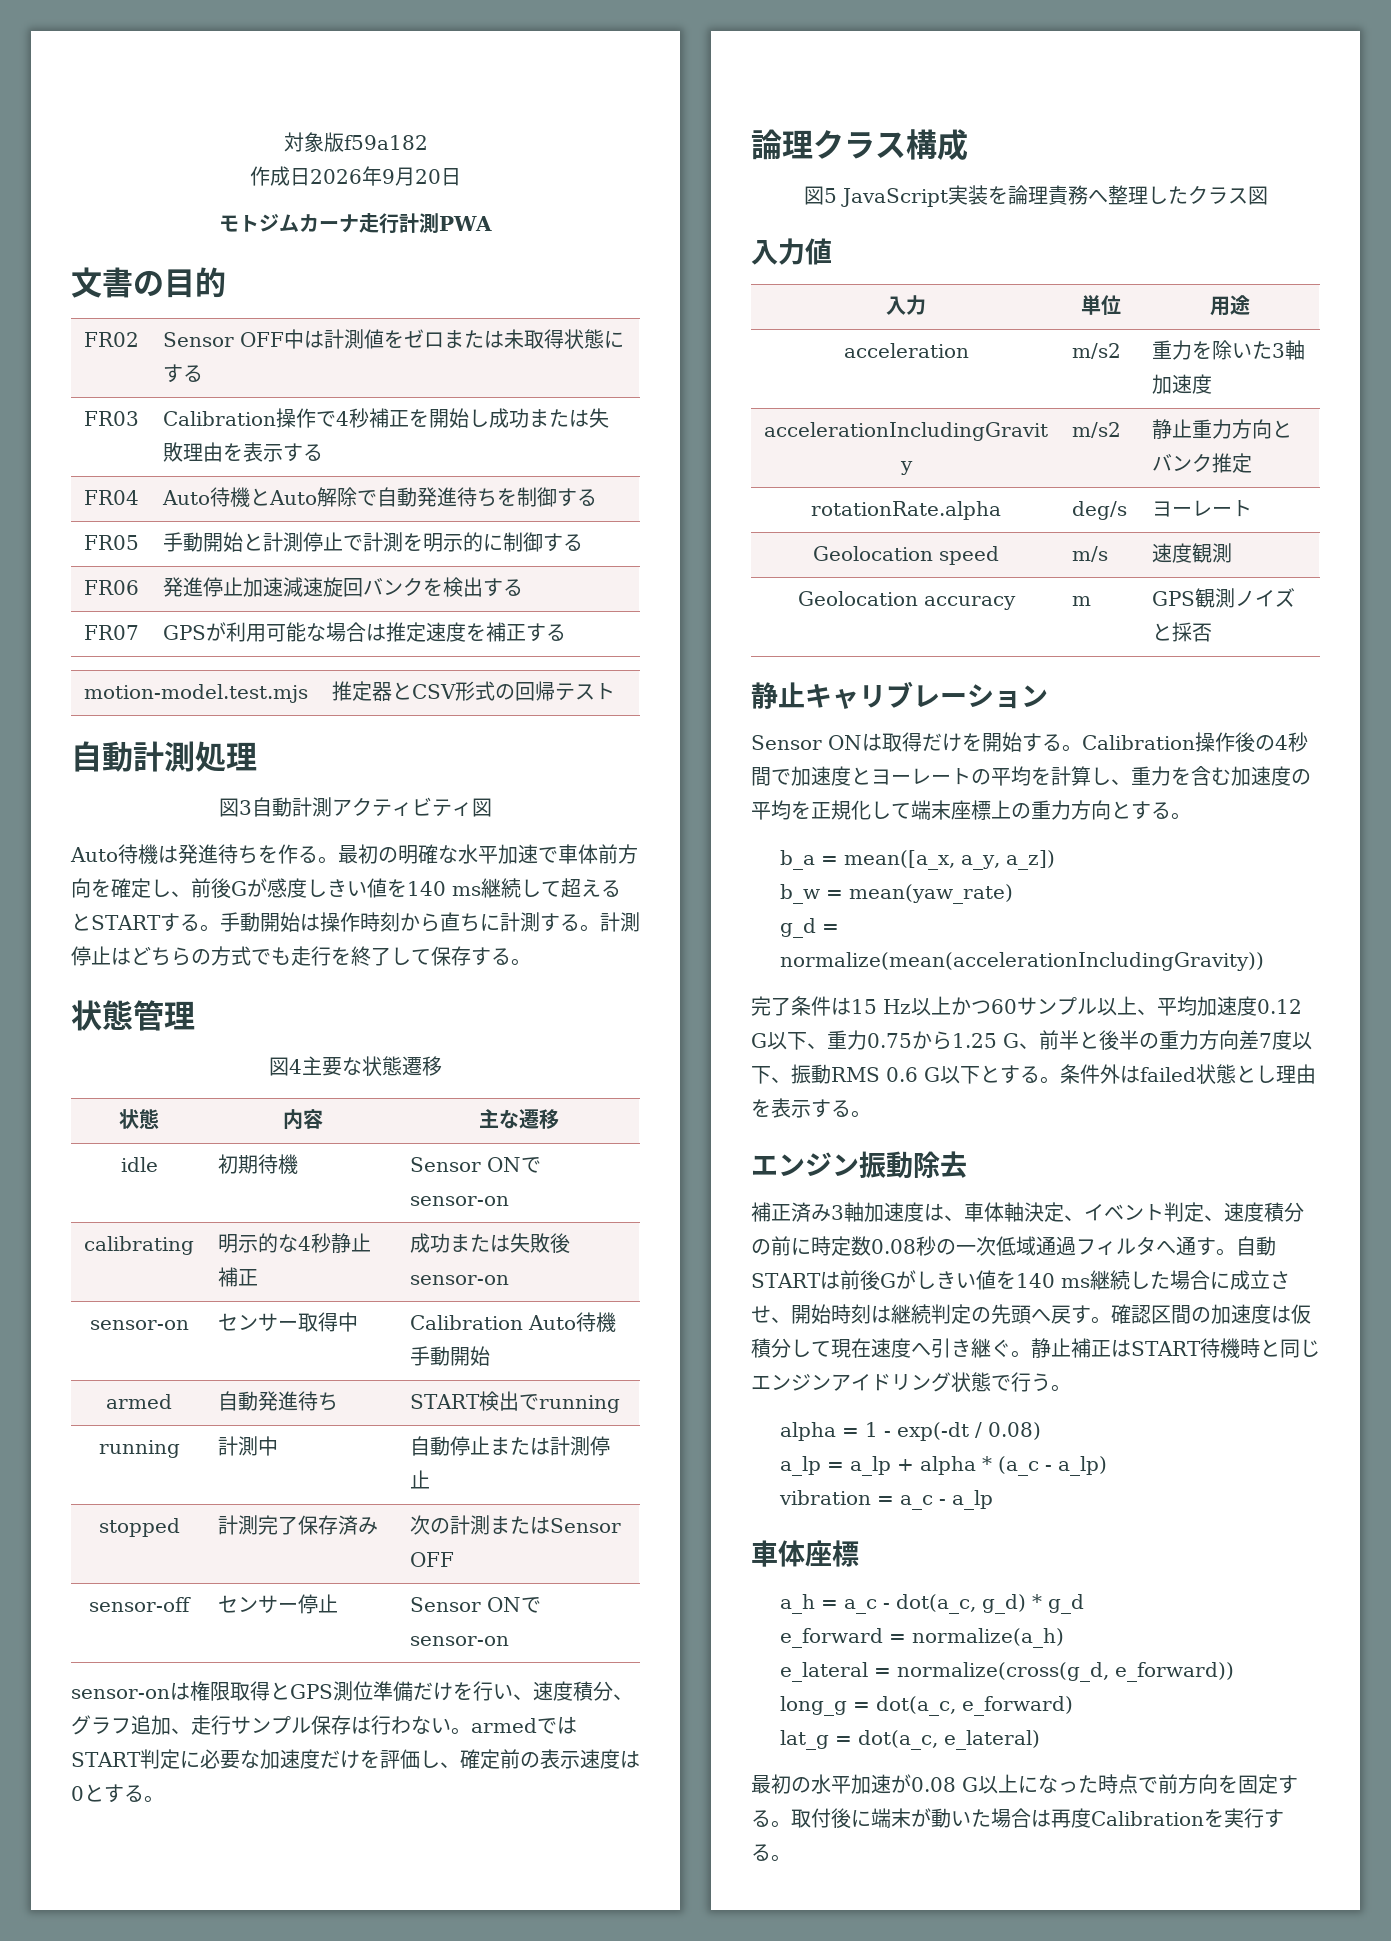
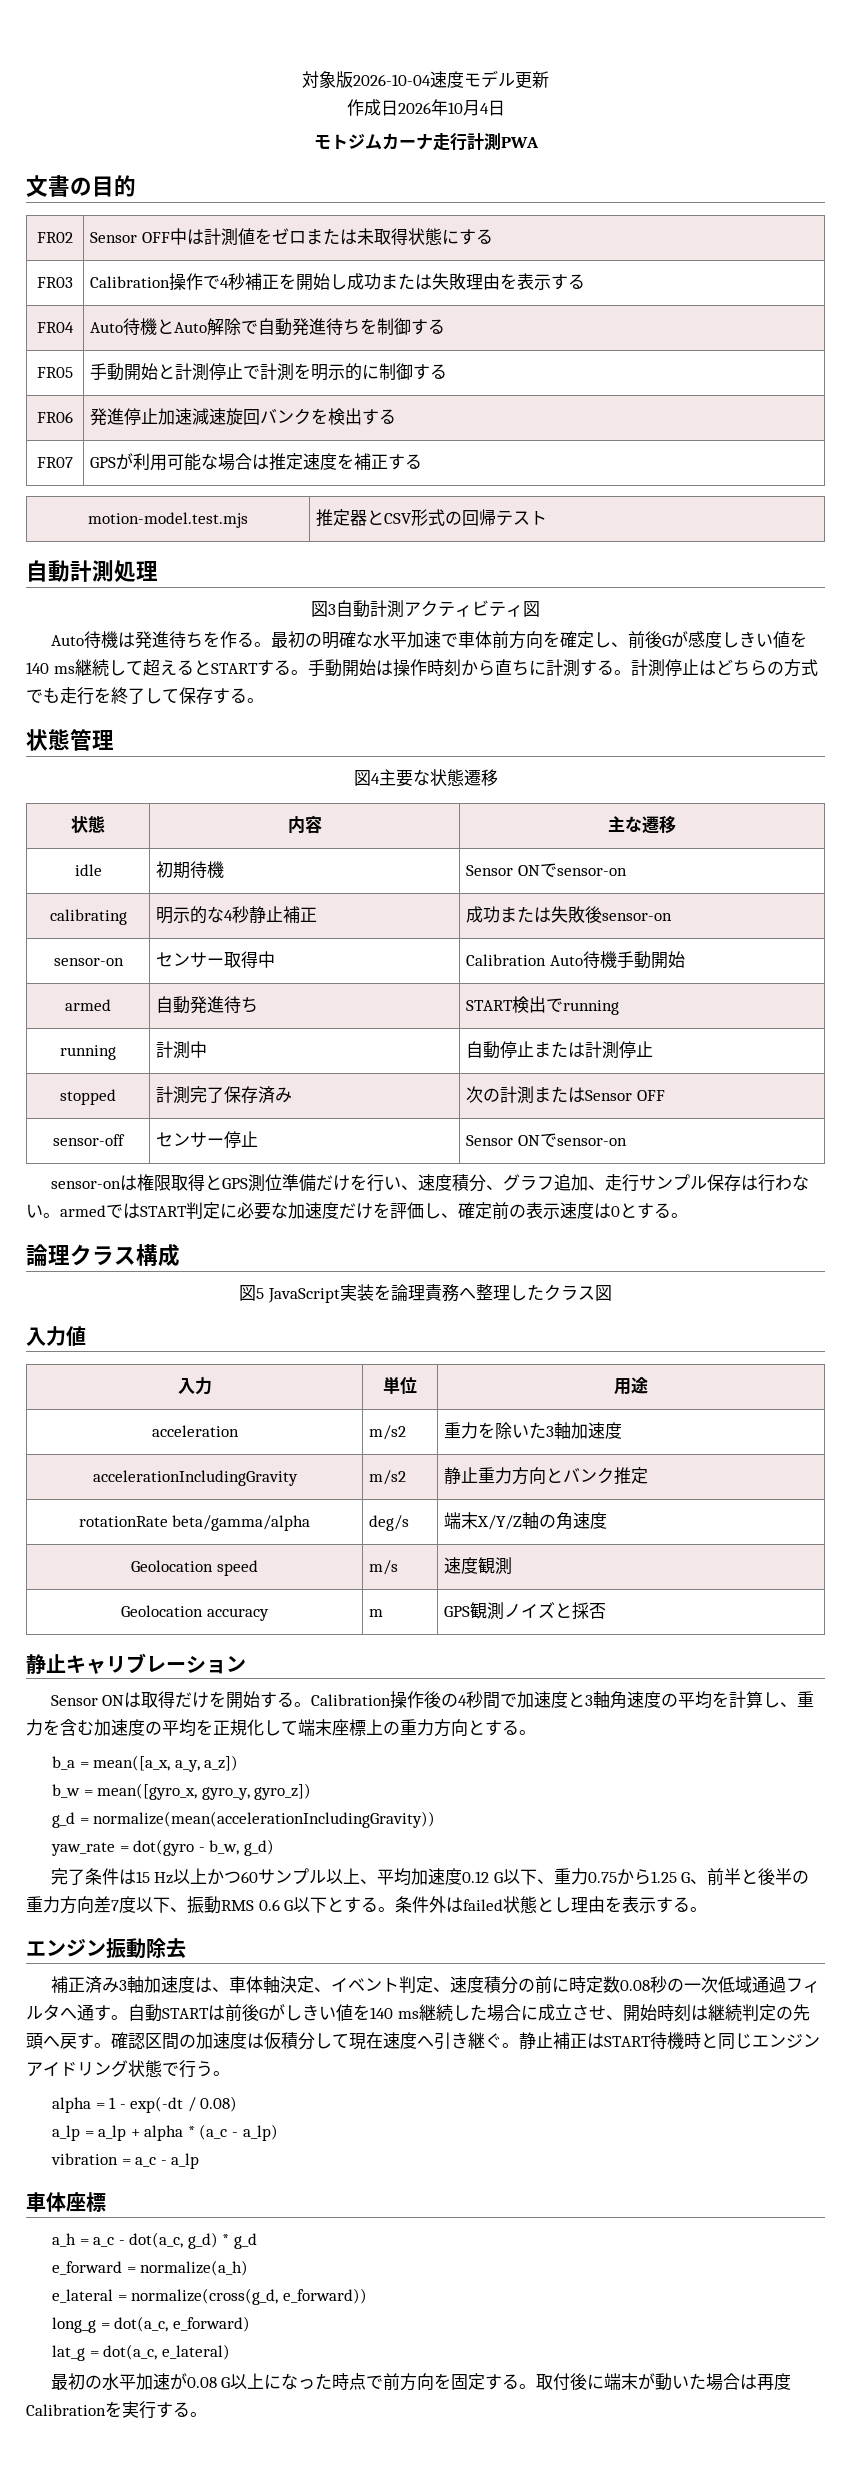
[343,135,428,150] f59a182 -> [353,70,549,89] 2026-10-04速度モデル更新
[382,167,441,186] 9月20 -> [447,100,489,116] 10月4
[811,501,1001,520] rotationRate.alpha -> [78,1515,311,1531] rotationRate beta/gamma/alpha
[1152,500,1253,517] ヨーレート -> [443,1512,607,1530] 端末X/Y/Z軸の角速度
[871,768,971,785] ヨーレート -> [585,1691,662,1709] 3軸角速度
[849,884,1014,904] mean(yaw_rate) -> [97,1783,312,1800] mean([gyro_x, gyro_y, gyro_z])
(1265, 961) none -> [50,1839,274,1856] // yaw_rate = dot(gyro - b_w, g_d)

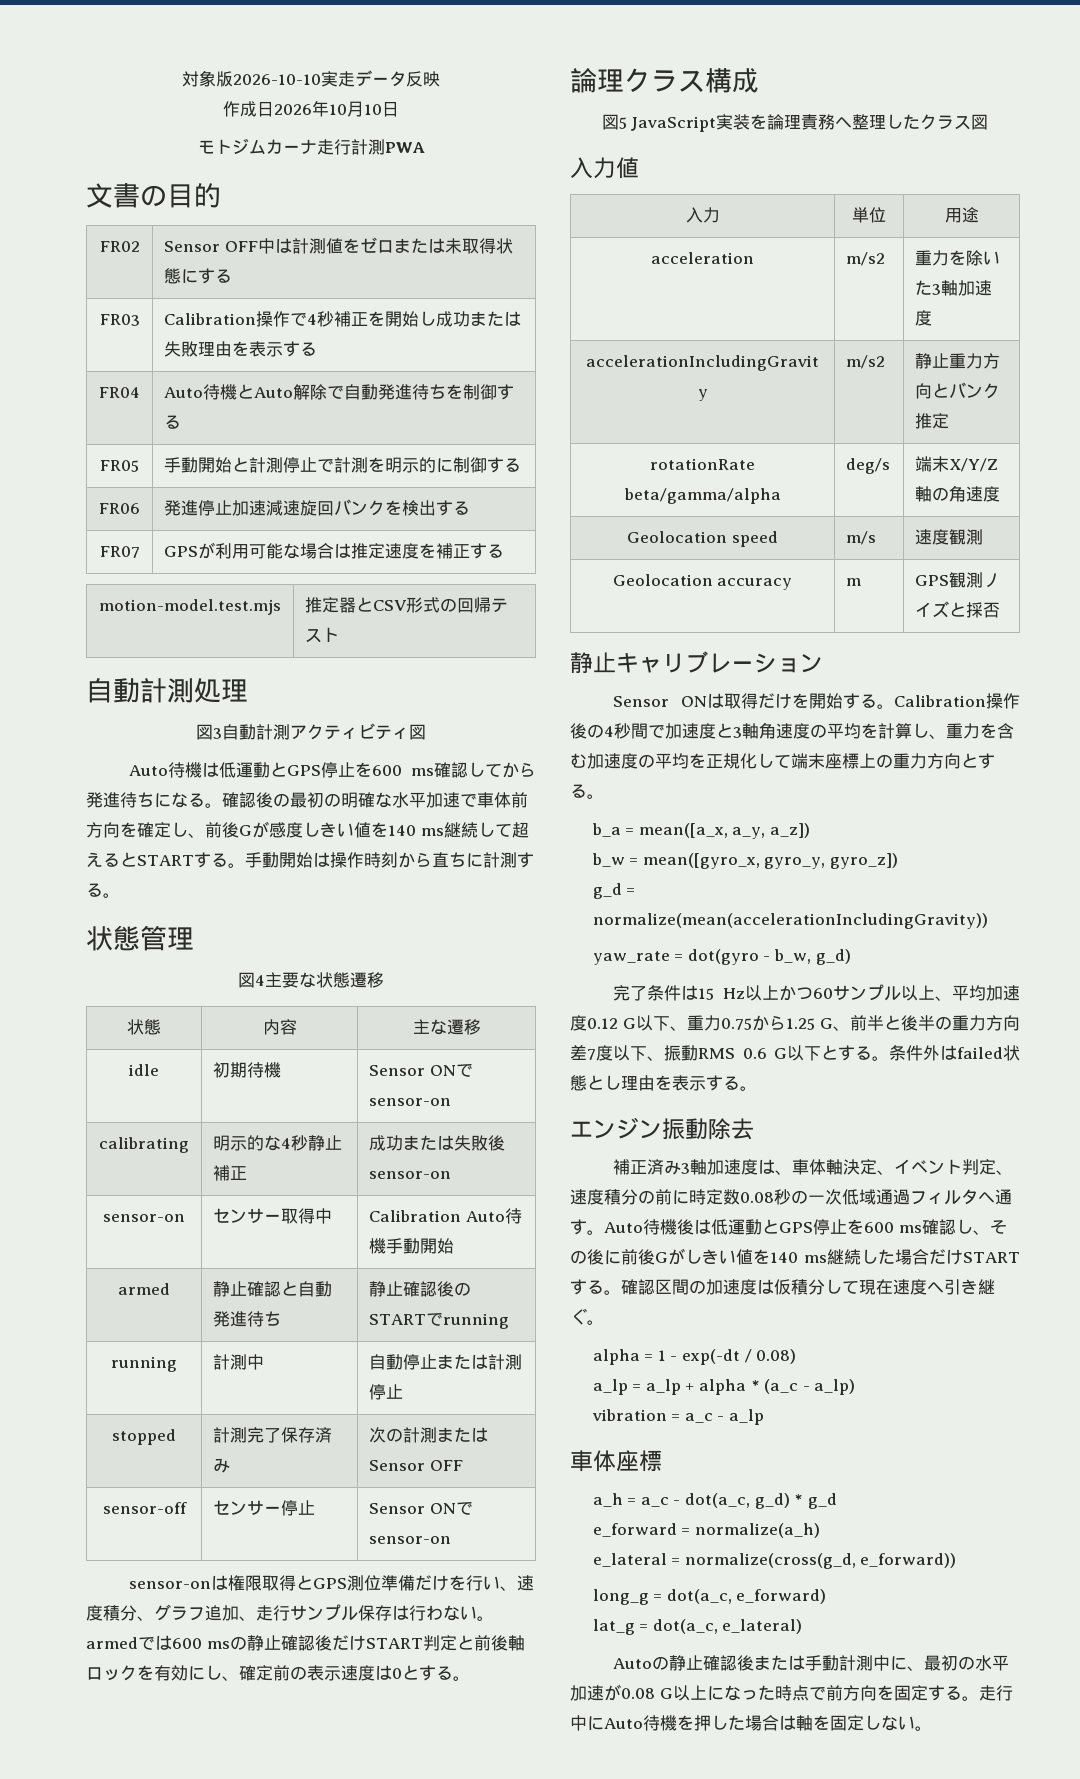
[353,70,549,89] 2026-10-04速度モデル更新 -> [233,70,440,87] 2026-10-10実走データ反映
[479,103,489,114] 4 -> [364,104,382,115] 10
[134,631,271,649] 発進待ちを作る。 -> [219,762,536,778] [86,792,290,808] 低運動とGPS停止を600 ms確認してから発進待ちになる。確認後の
[630,659,818,677] [26,687,264,705] 計測停止はどちらの方式でも走行を終了して保存する。 -> (120, 895) none
(111, 1005) none -> [213,1281,299,1297] 静止確認と
[465,996,546,1013] START検出 -> [369,1281,472,1297] [369,1314,427,1325] 静止確認後のSTART
[140,1202,424,1220] START判定に必要な加速度だけを評価 -> [172,1635,525,1651] [86,1665,205,1681] 600 msの静止確認後だけSTART判定と前後軸ロックを有効に
[128,2004,225,2022] 自動STARTは -> [604,1219,1007,1235] [570,1249,621,1265] Auto待機後は低運動とGPS停止を600 ms確認し、その後に
[520,2004,810,2022] [26,2033,94,2049] に成立させ、開始時刻は継続判定の先頭へ戻す -> [929,1249,1021,1265] [570,1279,604,1295] だけSTARTする
[519,2032,820,2050] [26,2060,230,2078] 静止補正はSTART待機時と同じエンジンアイドリング状態で行う。 -> (604, 1322) none
(230, 2352) none -> [613,1655,925,1671] Autoの静止確認後または手動計測中に、
[536,2373,792,2391] [26,2401,190,2419] 取付後に端末が動いた場合は再度Calibrationを実行する -> [978,1685,1013,1701] [570,1715,915,1731] 走行中にAuto待機を押した場合は軸を固定しない

